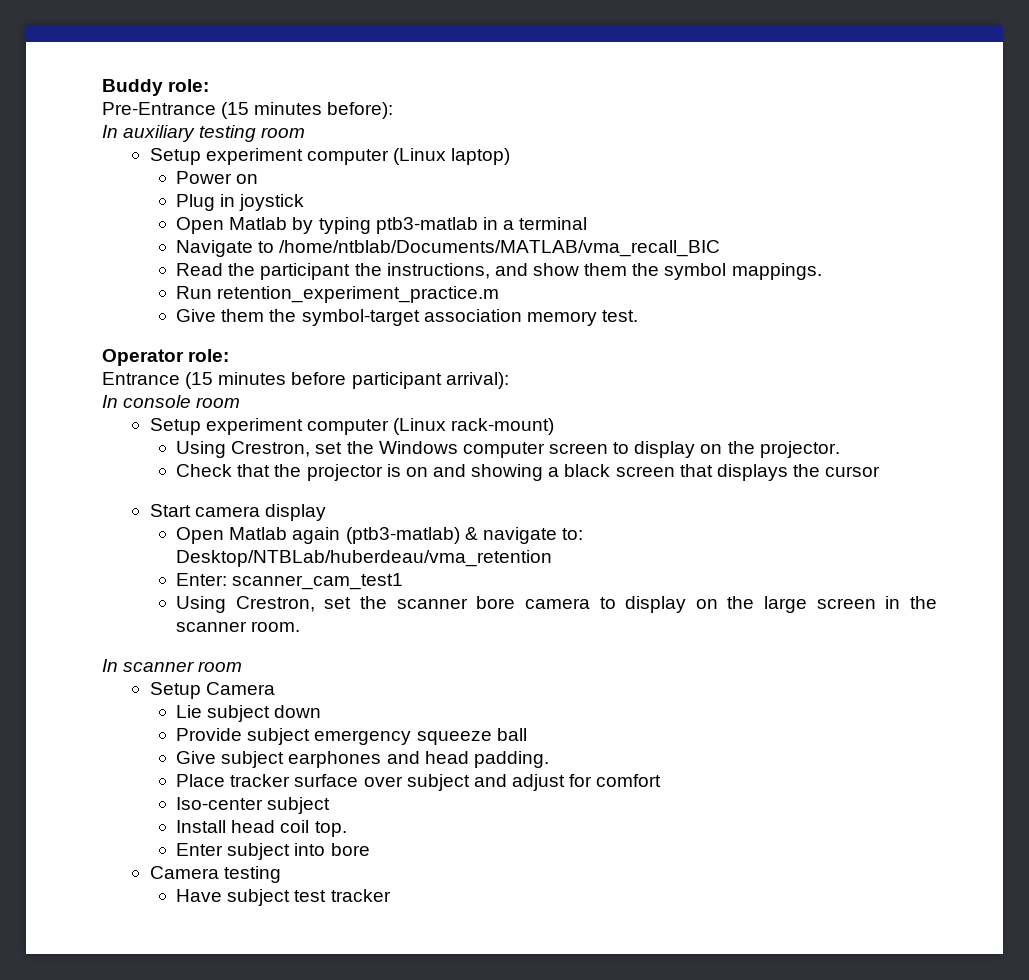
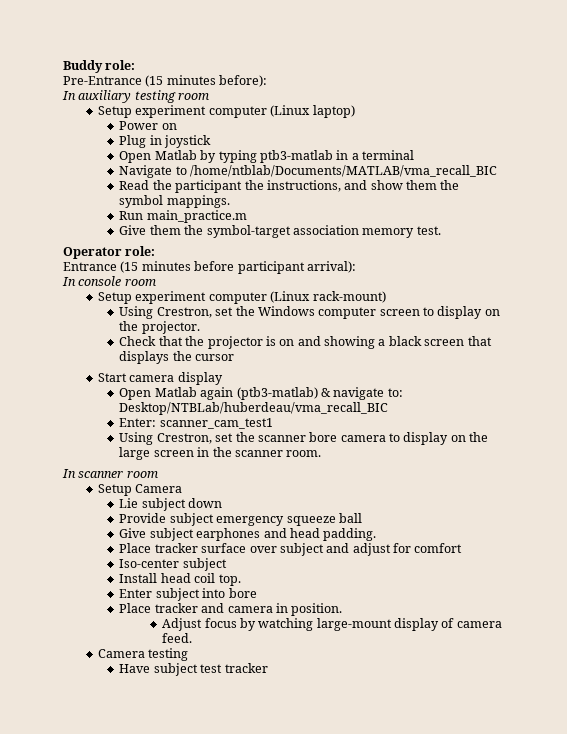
[217,286,500,303] retention_experiment_practice.m -> [146,210,247,223] main_practice.m
[176,550,553,567] Desktop/NTBLab/huberdeau/vma_retention -> [119,402,389,415] Desktop/NTBLab/huberdeau/vma_recall_BIC
(370, 849) none -> [119,603,343,616] [162,618,502,631] [162,633,193,643] // Place tracker and camera in position. // Adjust focus by watching large-mount display of camera feed.

